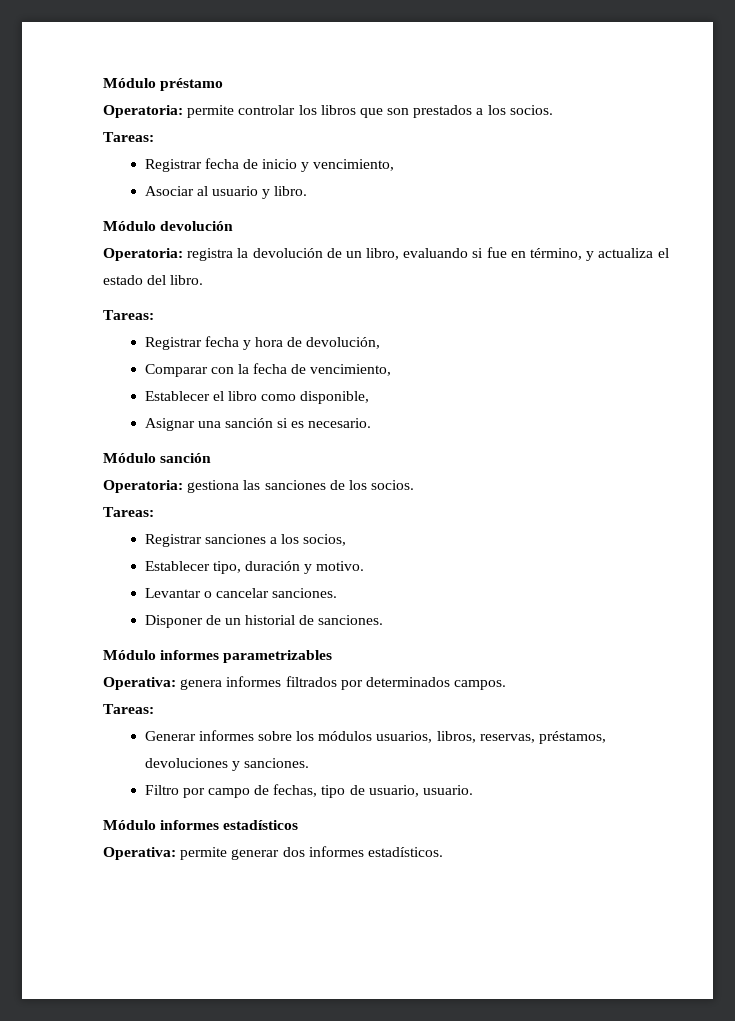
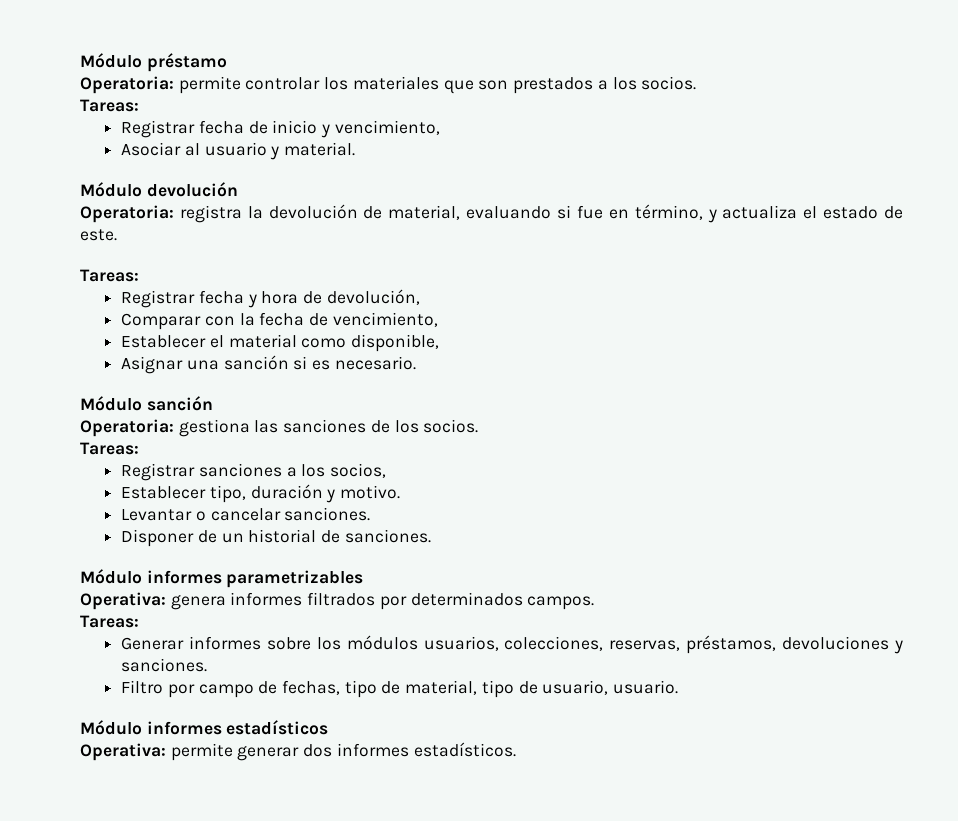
[320,105,356,115] libros -> [352,76,439,90] materiales
[274,186,308,196] libro. -> [284,142,356,156] material.
[345,248,400,260] un libro, -> [388,205,461,220] material,
[147,275,204,285] del libro. -> [884,206,904,219] [80,229,117,241] de este.
[227,391,257,401] libro -> [228,334,297,348] material
[436,731,476,743] libros, -> [504,636,604,651] colecciones,
(365, 790) none -> [405,680,538,698] material, tipo de

